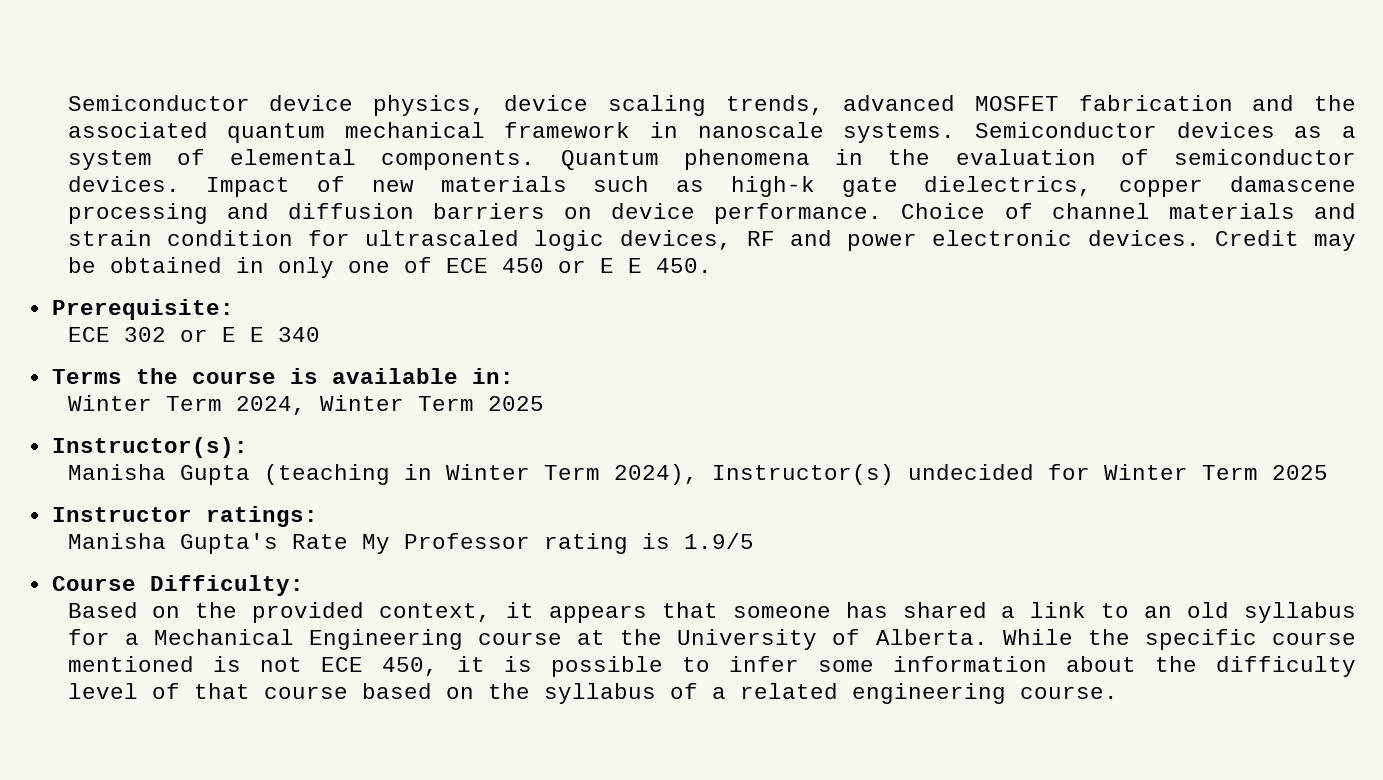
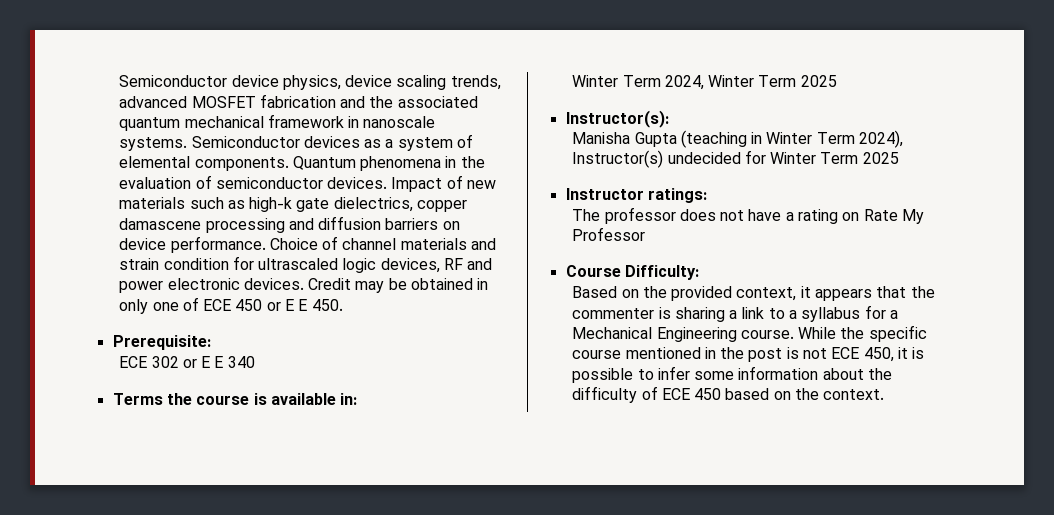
[67,533,278,554] Manisha Gupta's -> [572,207,860,224] The professor does not have a rating on
[543,533,754,554] rating is 1.9/5 -> (646, 234) none
[732,602,987,618] someone has shared -> [910,286,935,298] [572,307,725,322] the commenter is sharing
[1144,602,1230,618] an old -> [789,310,798,319] a
[477,629,988,650] course at the University of Alberta. -> [740,330,794,339] course.
(194, 664) none -> [704,347,783,362] in the post
[67,683,1118,704] level of that course based on the syllabus of a related engineering course. -> [641,386,885,400] of ECE 450 based on the context.

